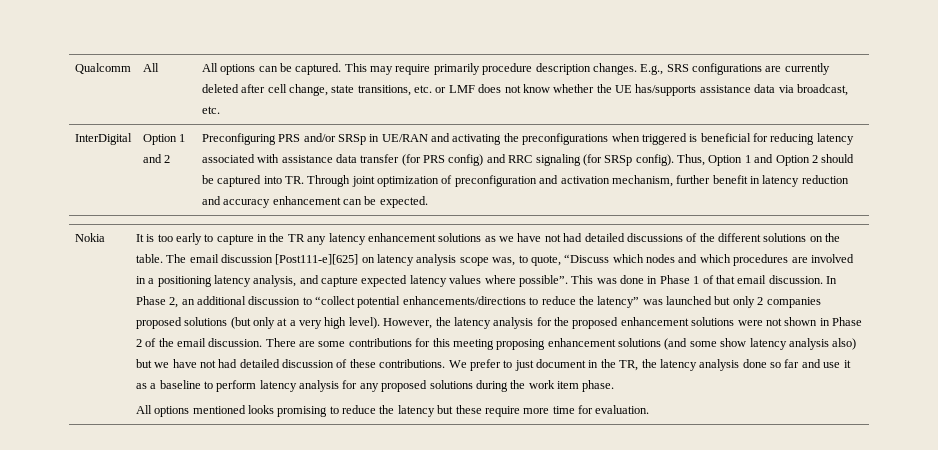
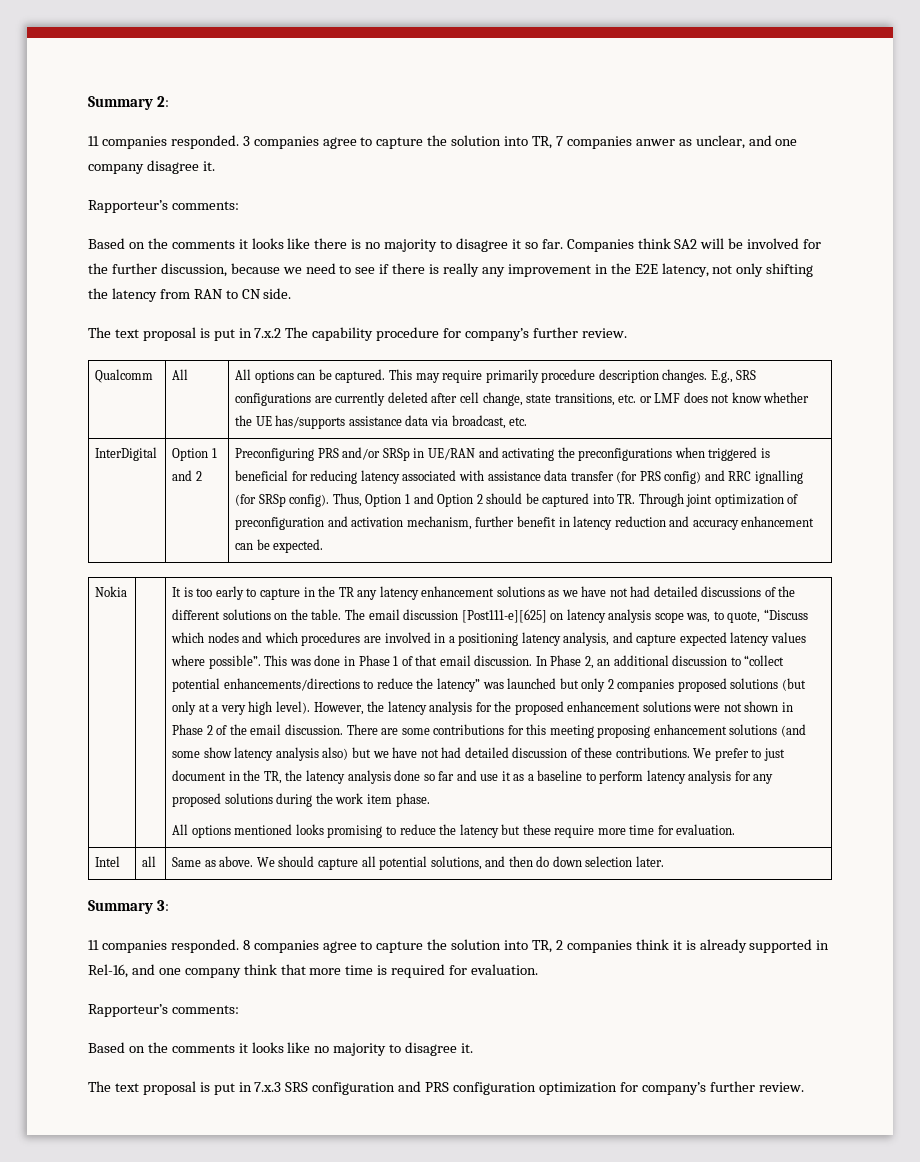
(74, 68) none -> [88,96,169,110] [88,135,798,149] [88,160,215,174] [88,200,239,213] [88,238,822,252] [88,263,814,277] [88,288,292,302] [88,327,627,341] Summary 2: // 11 companies responded. 3 companies agree to capture the solution into TR, 7 companies anwer as unclear, and one company disagree it. // Rapporteur’s comments: // Based on the comments it looks like there is no majority to disagree it so far. Companies think SA2 will be involved for the further discussion, because we need to see if there is really any improvement in the E2E latency, not only shifting the latency from RAN to CN side. // The text proposal is put in 7.x.2 The capability procedure for company’s further review. //
[535,154,581,166] signaling -> [754,470,803,484] ignalling
(650, 409) none -> [95,856,121,867] [142,856,157,867] [172,856,664,870] [88,900,169,914] [88,939,830,953] [88,964,539,978] [88,1004,239,1017] [88,1042,474,1056] [88,1081,804,1095] // Intel | all | Same as above. We should capture all potential solutions, and then do down selection later. // Summary 3: // 11 companies responded. 8 companies agree to capture the solution into TR, 2 companies think it is already supported in Rel-16, and one company think that more time is required for evaluation. // Rapporteur’s comments: // Based on the comments it looks like no majority to disagree it. // The text proposal is put in 7.x.3 SRS configuration and PRS configuration optimization for company’s further review.

